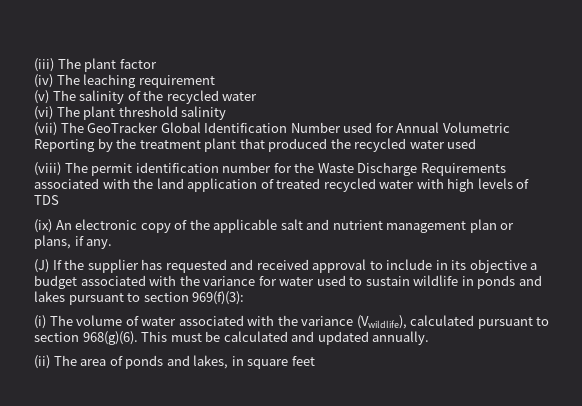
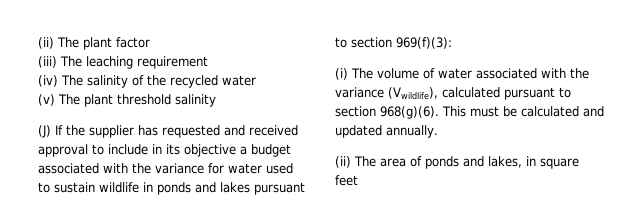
[34,58,54,72] (iii) -> [38,37,54,49] (ii)
[34,74,53,88] (iv) -> [38,56,57,68] (iii)
[34,90,49,104] (v) -> [38,75,58,87] (iv)
[34,106,53,120] (vi) -> [38,94,55,106] (v)
[34,122,510,136] [34,138,477,152] [34,162,506,176] [34,178,530,192] [34,195,59,205] [34,219,515,233] [34,235,113,249] // (vii) The GeoTracker Global Identification Number used for Annual Volumetric Reporting by the treatment plant that produced the recycled water used // (viii) The permit identification number for the Waste Discharge Requirements associated with the land application of treated recycled water with high levels of TDS // (ix) An electronic copy of the applicable salt and nutrient management plan or plans, if any. -> (216, 100) none

